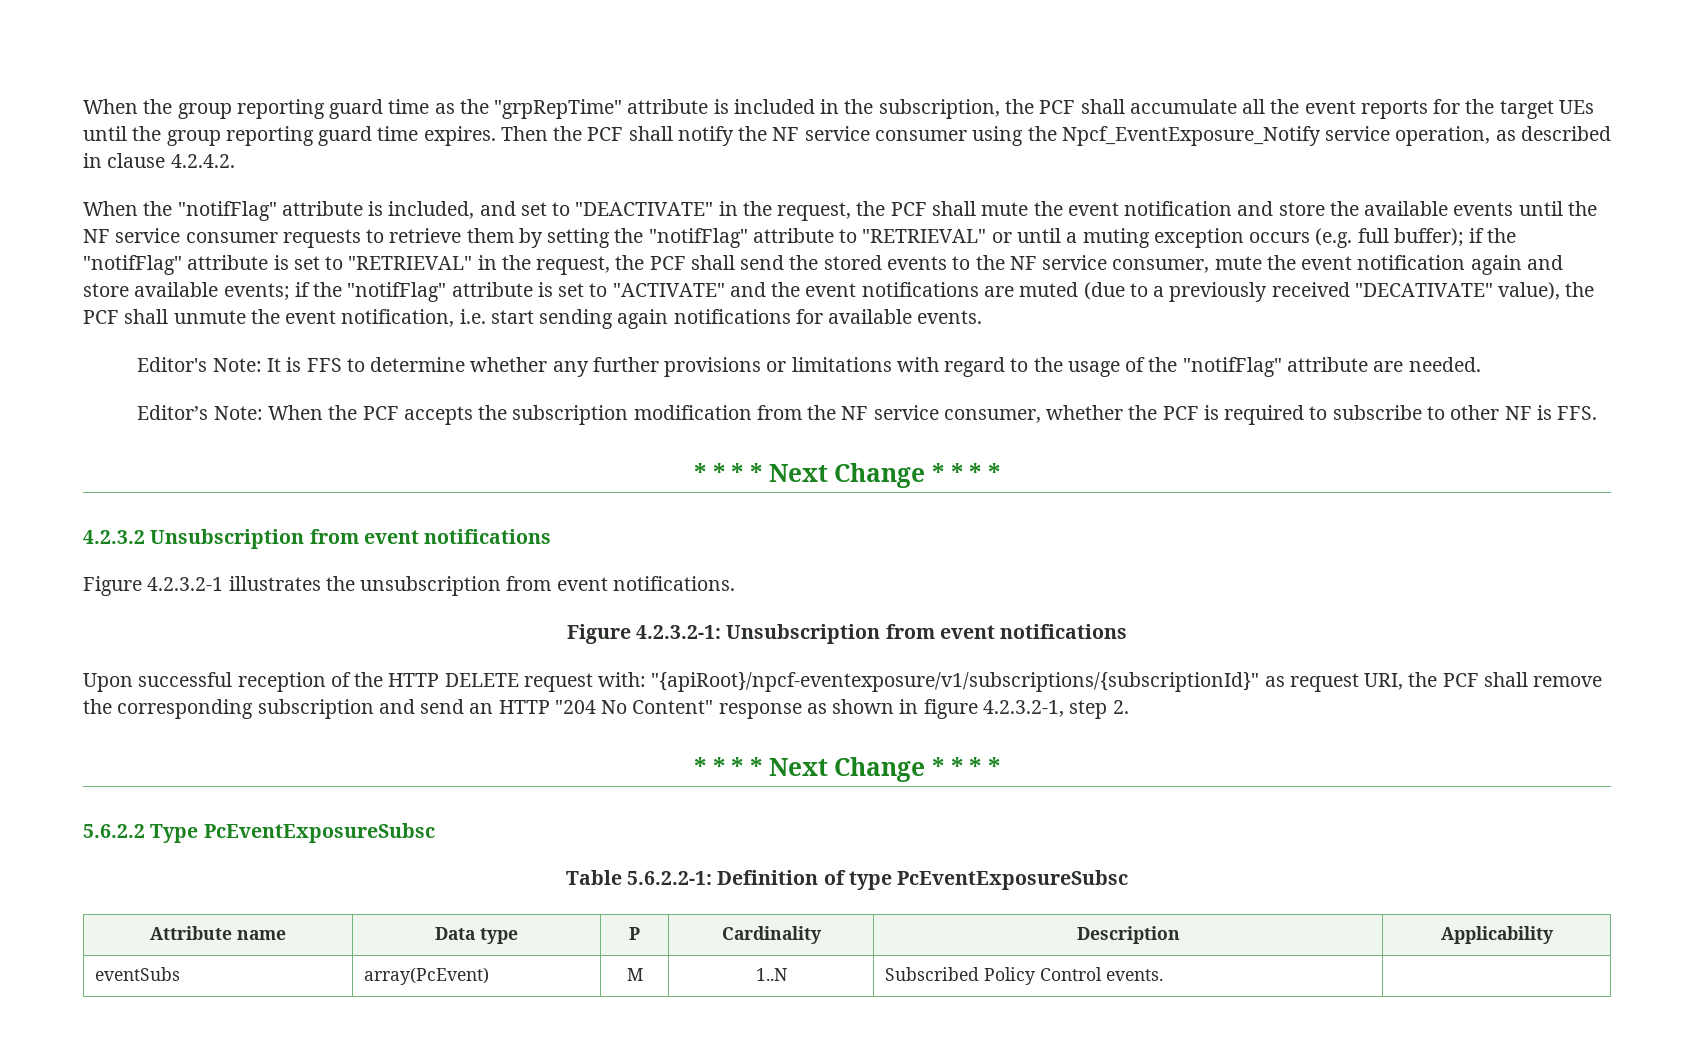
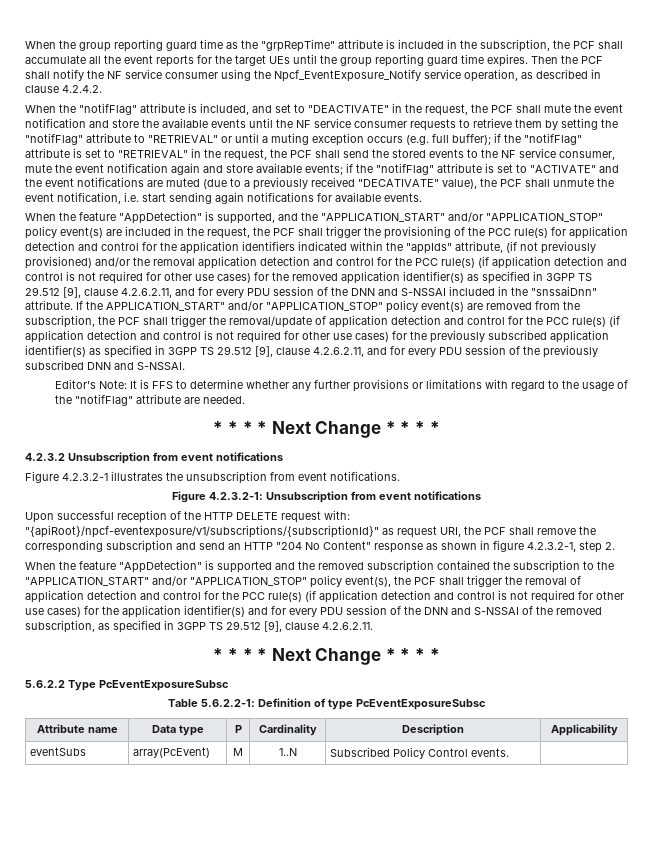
(983, 317) none -> [25,211,603,224] [25,226,628,239] [25,241,596,254] [25,256,627,269] [25,271,592,284] [25,286,597,298] [25,300,580,313] [25,315,620,328] [25,330,609,343] [25,345,598,358] [25,360,185,370] // When the feature "AppDetection" is supported, and the "APPLICATION_START" and/or "APPLICATION_STOP" policy event(s) are included in the request, the PCF shall trigger the provisioning of the PCC rule(s) for application detection and control for the application identifiers indicated within the "appIds" attribute, (if not previously provisioned) and/or the removal application detection and control for the PCC rule(s) (if application detection and control is not required for other use cases) for the removed application identifier(s) as specified in 3GPP TS 29.512 [9], clause 4.2.6.2.11, and for every PDU session of the DNN and S-NSSAI included in the "snssaiDnn" attribute. If the APPLICATION_START" and/or "APPLICATION_STOP" policy event(s) are removed from the subscription, the PCF shall trigger the removal/update of application detection and control for the PCC rule(s) (if application detection and control is not required for other use cases) for the previously subscribed application identifier(s) as specified in 3GPP TS 29.512 [9], clause 4.2.6.2.11, and for every PDU session of the previously subscribed DNN and S-NSSAI.
[137,405,1598,425] // Editor’s Note: When the PCF accepts the subscription modification from the NF service consumer, whether the PCF is required to subscribe to other NF is FFS. -> (245, 400) none
(1129, 707) none -> [25,560,614,573] [25,575,581,588] [25,590,624,603] [25,605,602,618] [25,620,373,633] // When the feature "AppDetection" is supported and the removed subscription contained the subscription to the "APPLICATION_START" and/or "APPLICATION_STOP" policy event(s), the PCF shall trigger the removal of application detection and control for the PCC rule(s) (if application detection and control is not required for other use cases) for the application identifier(s) and for every PDU session of the DNN and S-NSSAI of the removed subscription, as specified in 3GPP TS 29.512 [9], clause 4.2.6.2.11.

